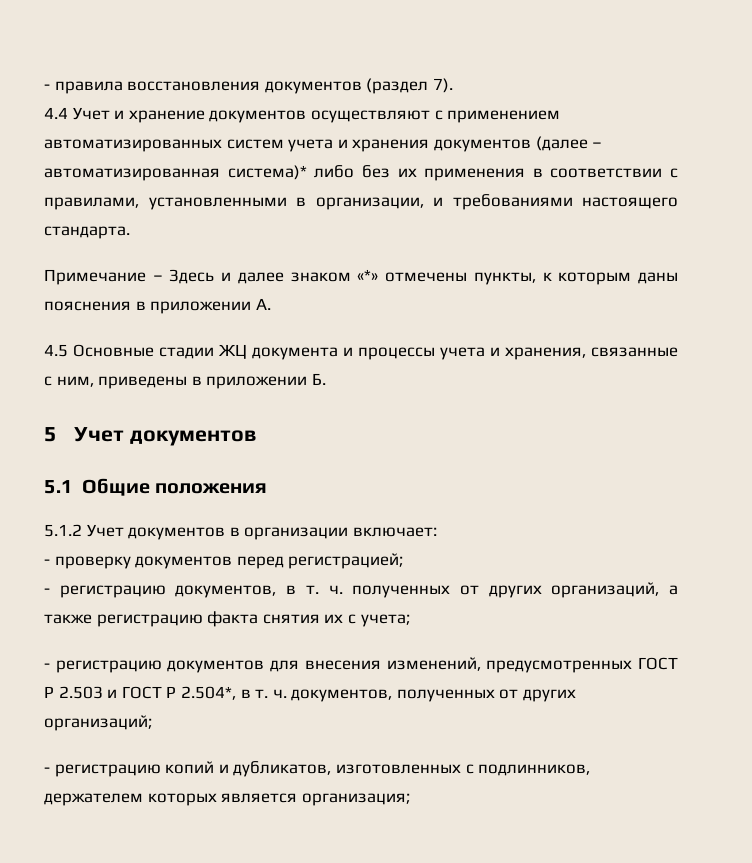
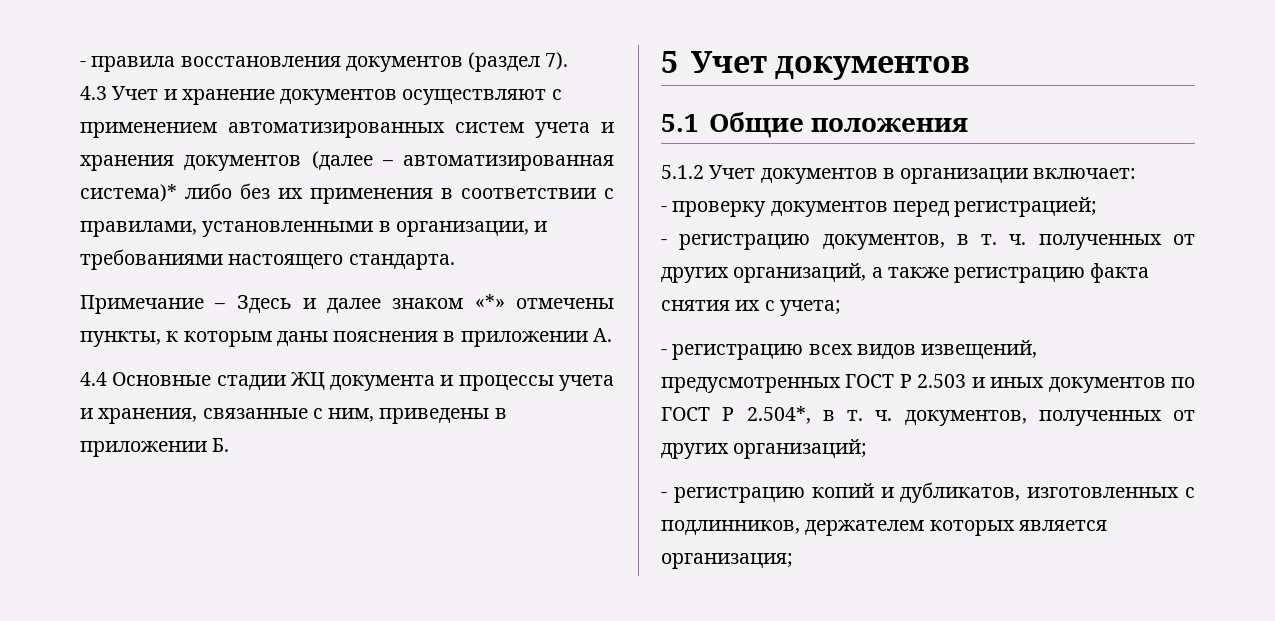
[44,107,68,119] 4.4 -> [80,86,107,100] 4.3
[44,344,68,357] 4.5 -> [80,372,107,386] 4.4
[167,657,481,673] документов для внесения изменений, -> [808,340,1038,359] всех видов извещений,
(118, 693) none -> [990,377,1195,393] иных документов по

